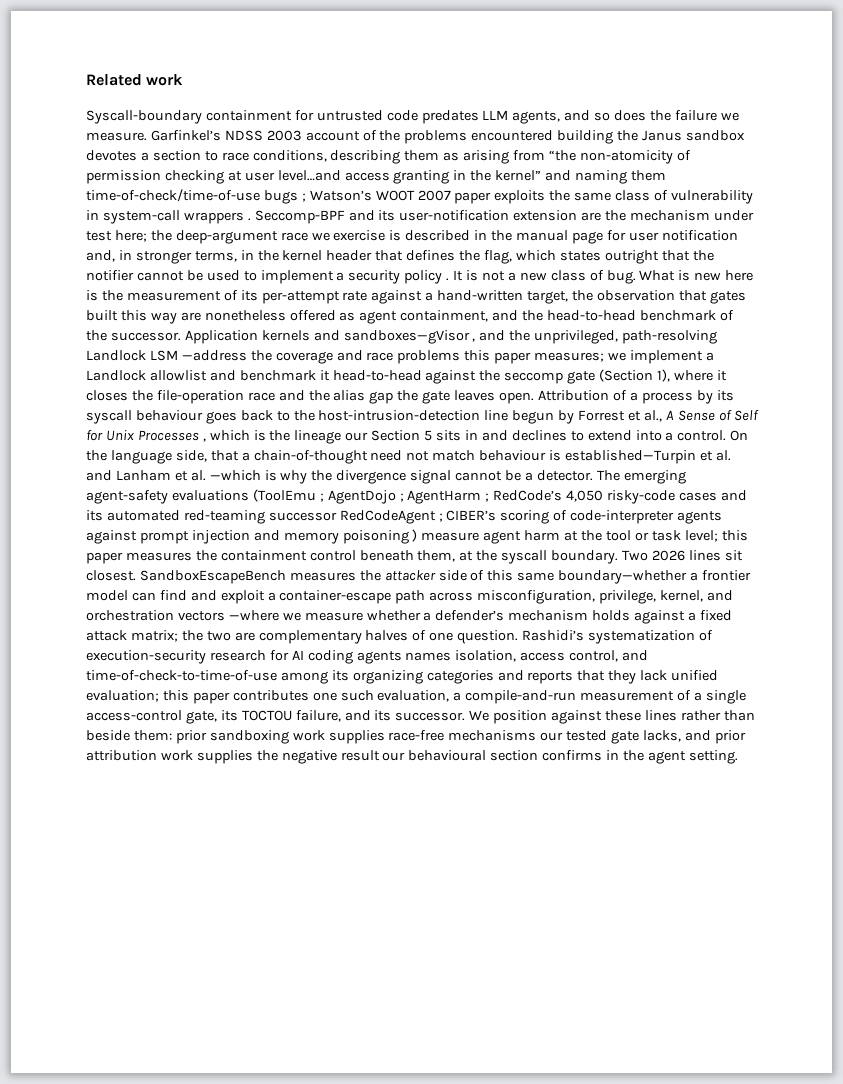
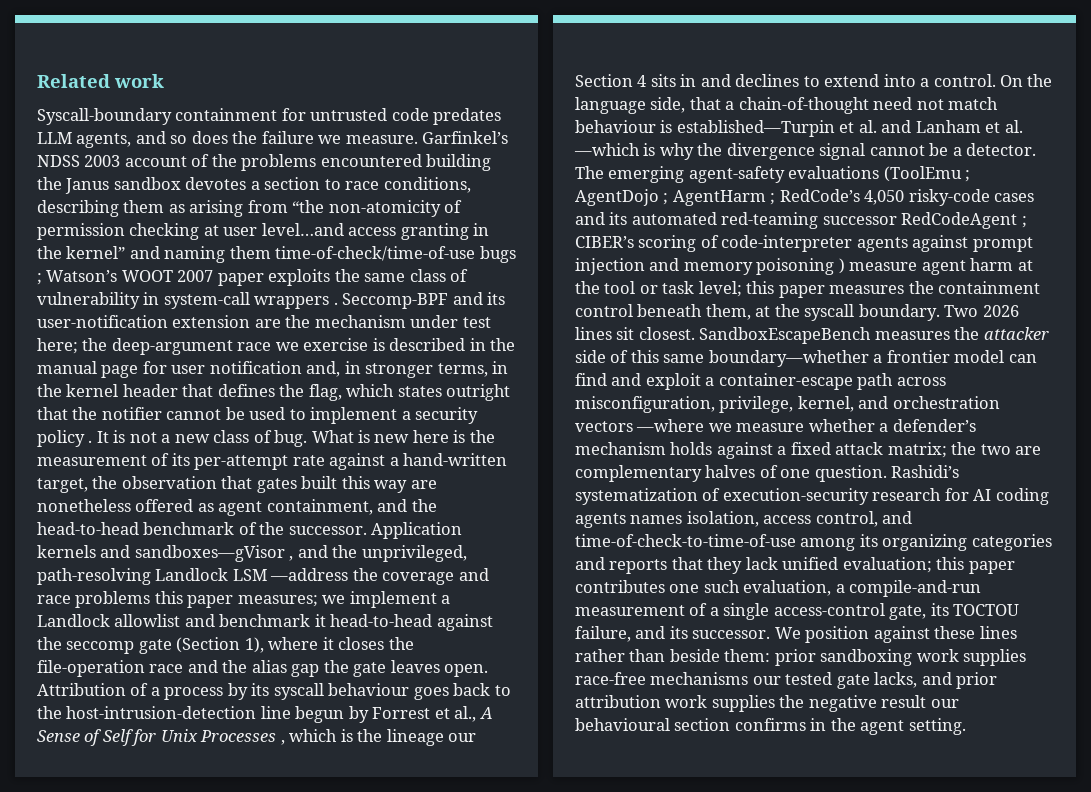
[424,430,433,441] 5 -> [637,75,647,87] 4

